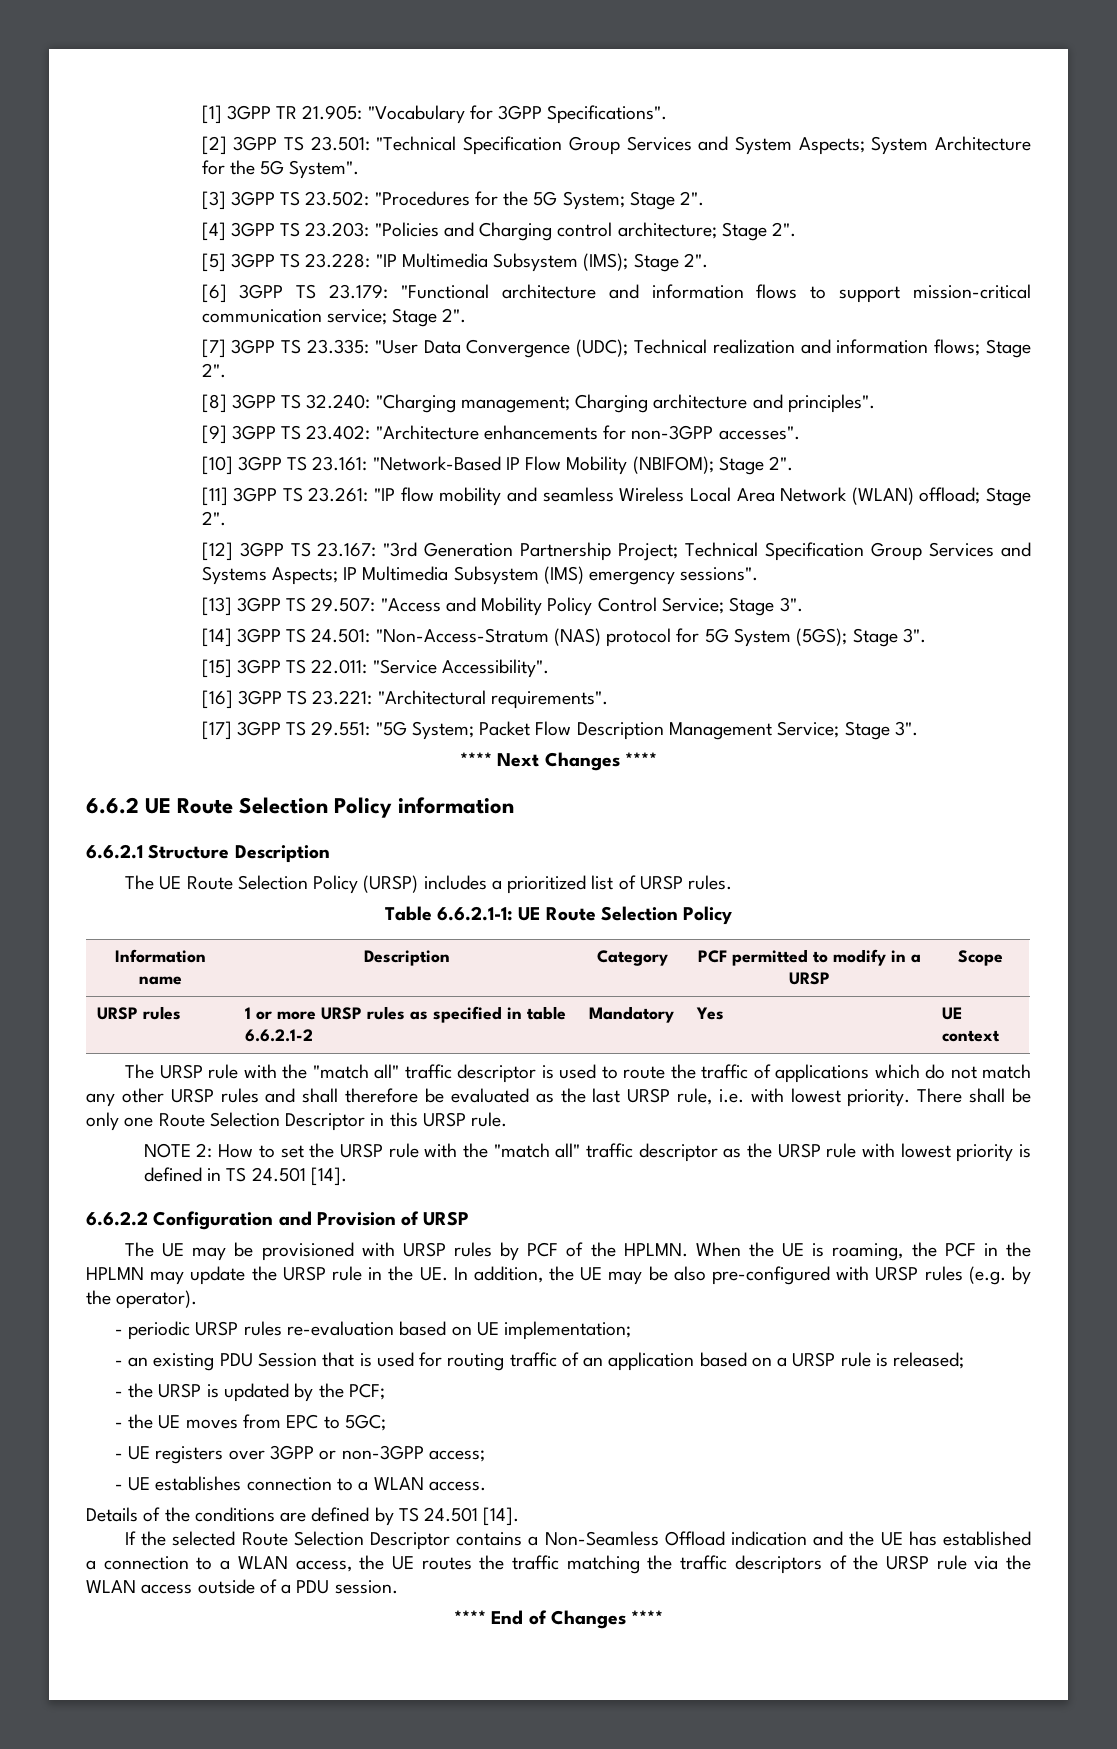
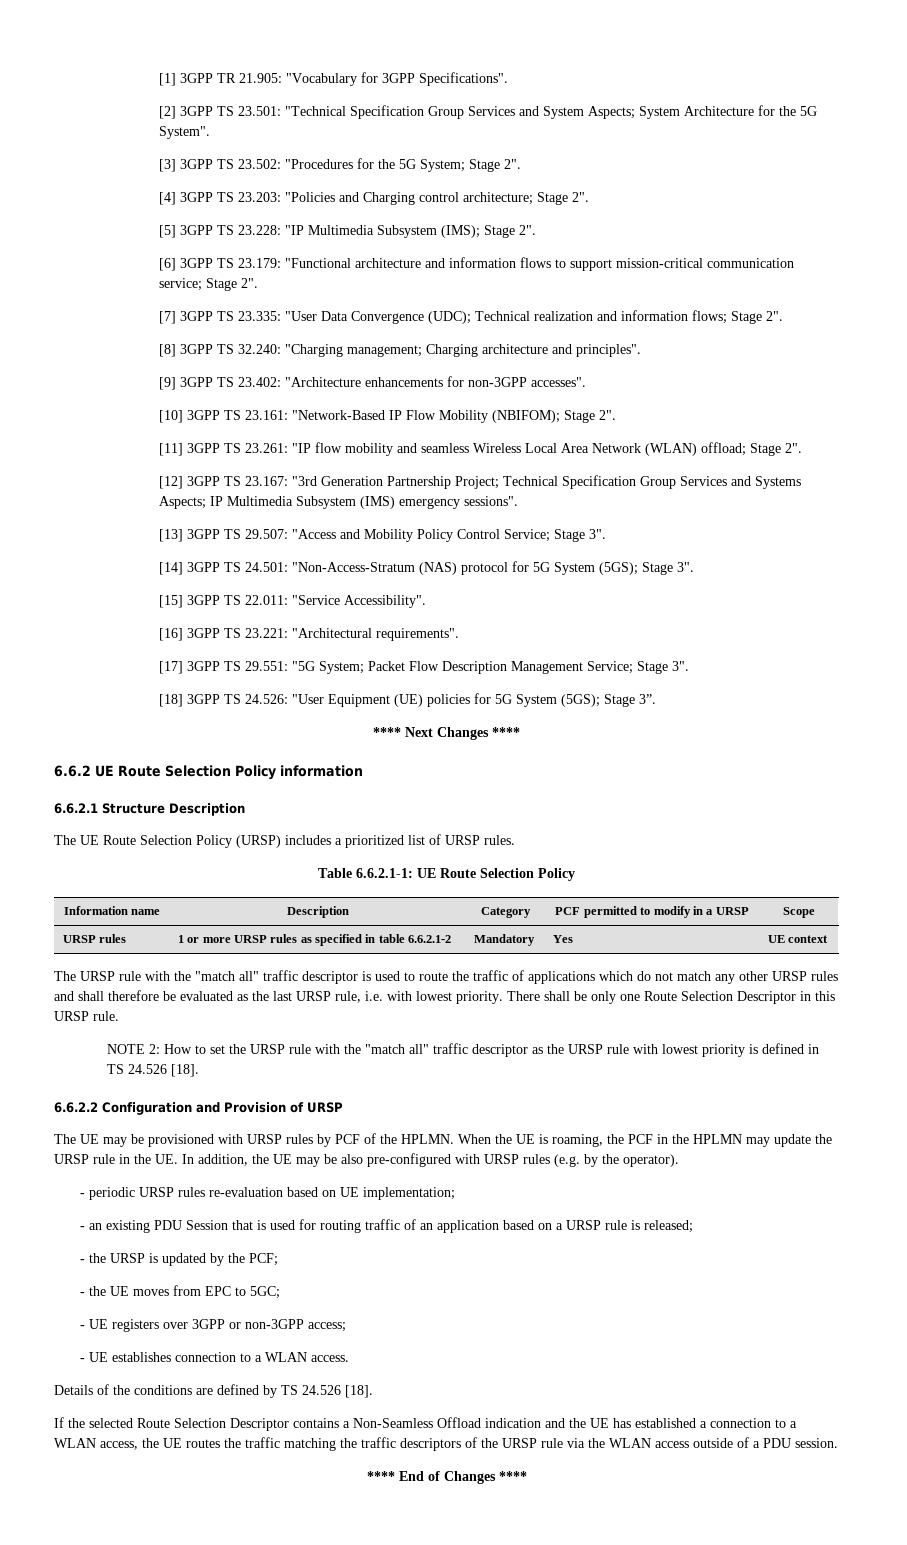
(918, 728) none -> [159,693,657,707] // [18] 3GPP TS 24.526: "User Equipment (UE) policies for 5G System (5GS); Stage 3”.
[251,1167,347,1186] 24.501 [14]. -> [127,1064,199,1077] 24.526 [18].
[424,1507,520,1526] 24.501 [14]. -> [302,1385,373,1398] 24.526 [18].

